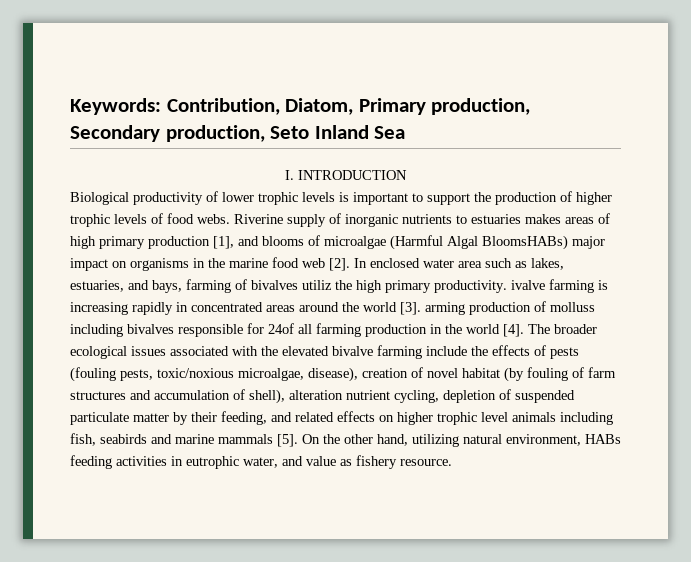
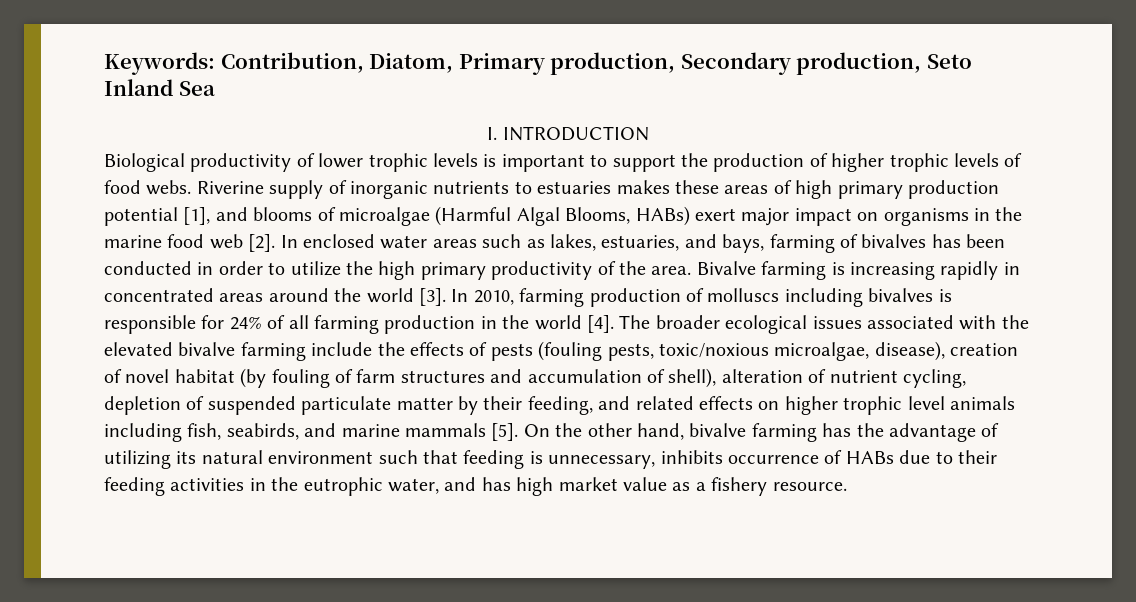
(561, 219) none -> [674,180,719,194] these
(210, 242) none -> [104,207,178,226] potential
[482,235,568,250] BloomsHABs) -> [565,206,736,226] Blooms, HABs) exert
[458,261,482,268] area -> [432,239,477,248] areas
[302,280,545,293] utiliz the high primary productivity. ivalve -> [931,234,1006,248] [104,261,756,280] has been conducted in order to utilize the high primary productivity of the area. Bivalve
[425,301,595,315] arming production of molluss -> [451,288,780,307] In 2010, farming production of molluscs
(174, 329) none -> [938,289,952,302] is
[268,323,294,334] 24of -> [229,315,286,330] 24% of
(343, 395) none -> [808,369,827,383] of
[100,434,147,444] seabirds -> [226,423,299,440] seabirds,
[412,434,621,447] utilizing natural environment, HABs -> [689,423,1000,442] [104,450,997,469] bivalve farming has the advantage of utilizing its natural environment such that feeding is unnecessary, inhibits occurrence of HABs due to their
(183, 461) none -> [271,477,299,491] the
(303, 461) none -> [481,477,618,496] has high market
(352, 462) none -> [695,482,706,491] a

